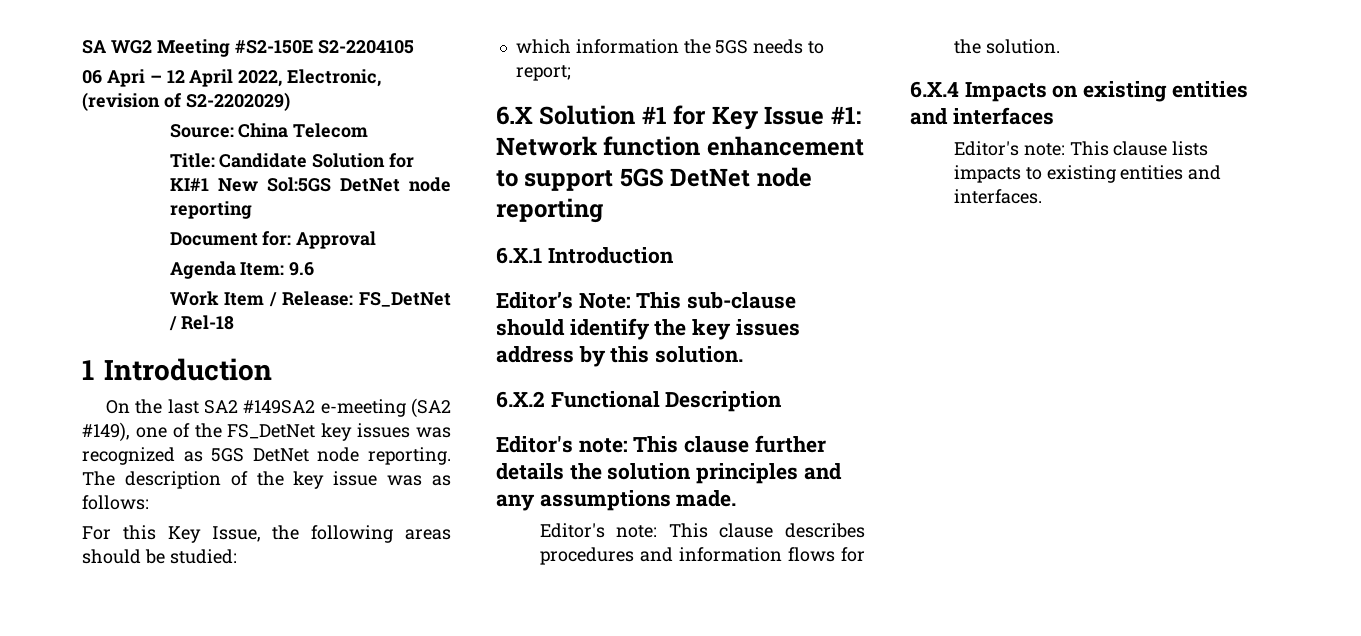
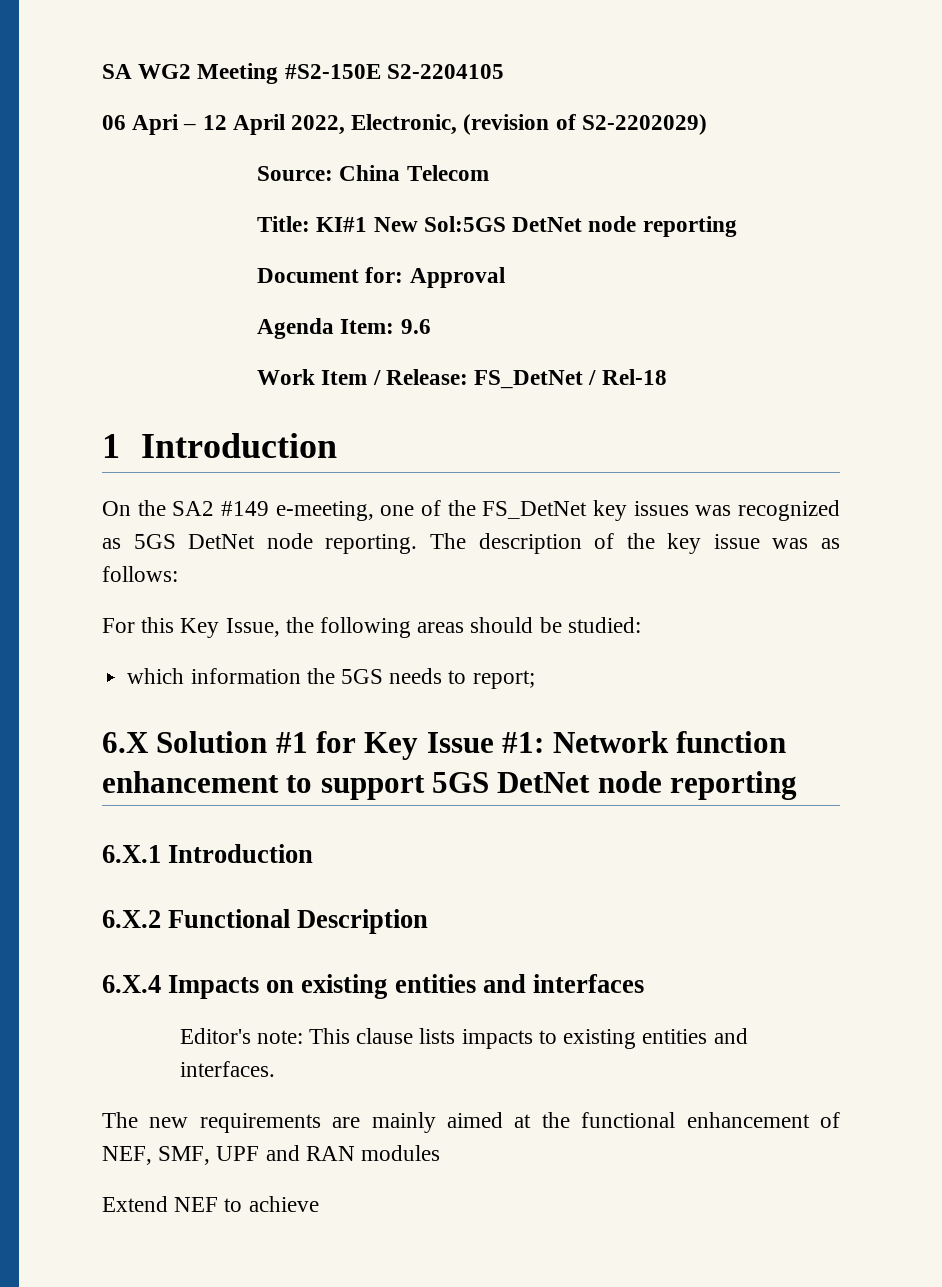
[219,153,415,168] Candidate Solution for -> (311, 224) none
[167,398,452,418] [82,422,130,442] last SA2 #149SA2 e-meeting (SA2 #149), -> [172,501,374,521] SA2 #149 e-meeting,
[496,292,797,309] [496,318,800,340] [496,346,744,367] [496,391,783,412] [496,435,826,453] [496,463,842,484] [496,490,737,511] [539,523,865,538] [539,547,865,565] [953,39,1060,54] Editor’s Note: This sub-clause should identify the key issues address by this solution. // 6.X.2 Functional Description // Editor's note: This clause further details the solution principles and any assumptions made. // Editor's note: This clause describes procedures and information flows for the solution. -> [102,909,429,934] 6.X.2 Functional Description
(1042, 196) none -> [102,1112,840,1133] [102,1145,441,1165] [102,1196,319,1212] // The new requirements are mainly aimed at the functional enhancement of NEF, SMF, UPF and RAN modules // Extend NEF to achieve

